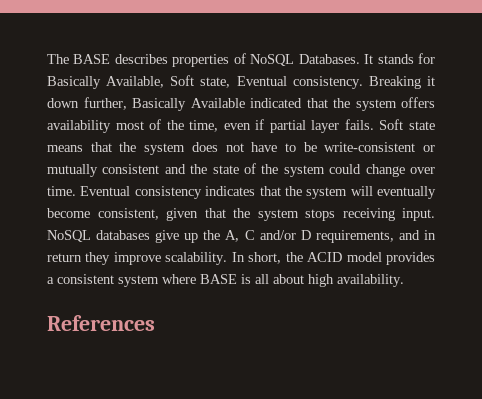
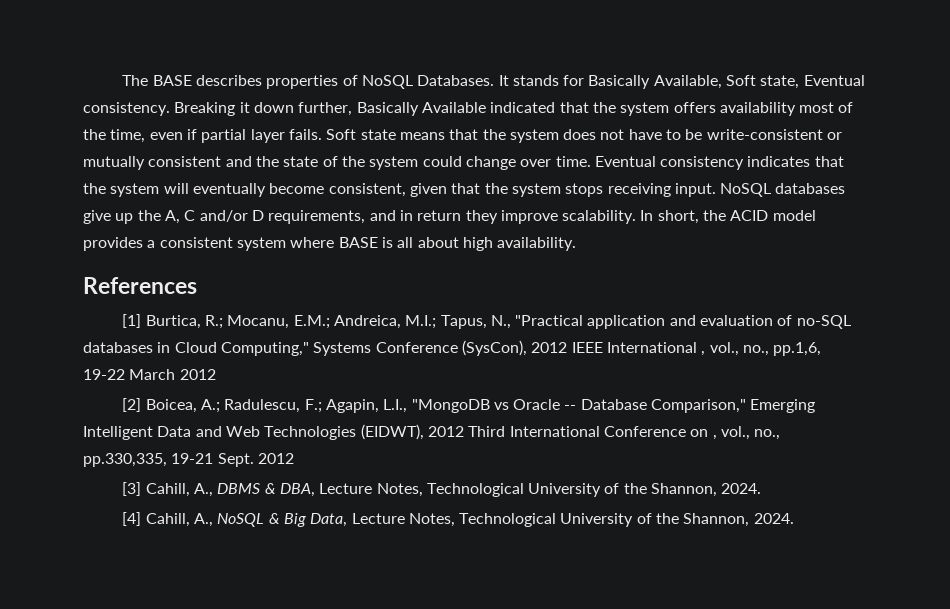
(155, 323) none -> [122,314,851,329] [83,340,822,356] [83,369,216,380] [122,398,816,413] [83,424,781,440] [83,453,294,467] [122,482,762,497] [122,512,794,527] // [1] Burtica, R.; Mocanu, E.M.; Andreica, M.I.; Tapus, N., "Practical application and evaluation of no-SQL databases in Cloud Computing," Systems Conference (SysCon), 2012 IEEE International , vol., no., pp.1,6, 19-22 March 2012 // [2] Boicea, A.; Radulescu, F.; Agapin, L.I., "MongoDB vs Oracle -- Database Comparison," Emerging Intelligent Data and Web Technologies (EIDWT), 2012 Third International Conference on , vol., no., pp.330,335, 19-21 Sept. 2012 // [3] Cahill, A., DBMS & DBA, Lecture Notes, Technological University of the Shannon, 2024. // [4] Cahill, A., NoSQL & Big Data, Lecture Notes, Technological University of the Shannon, 2024.

